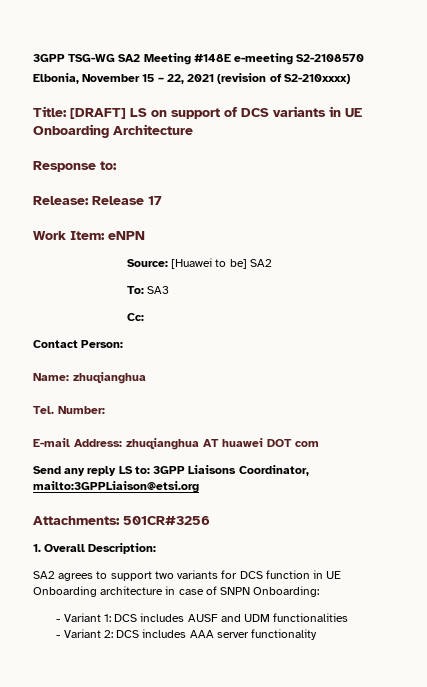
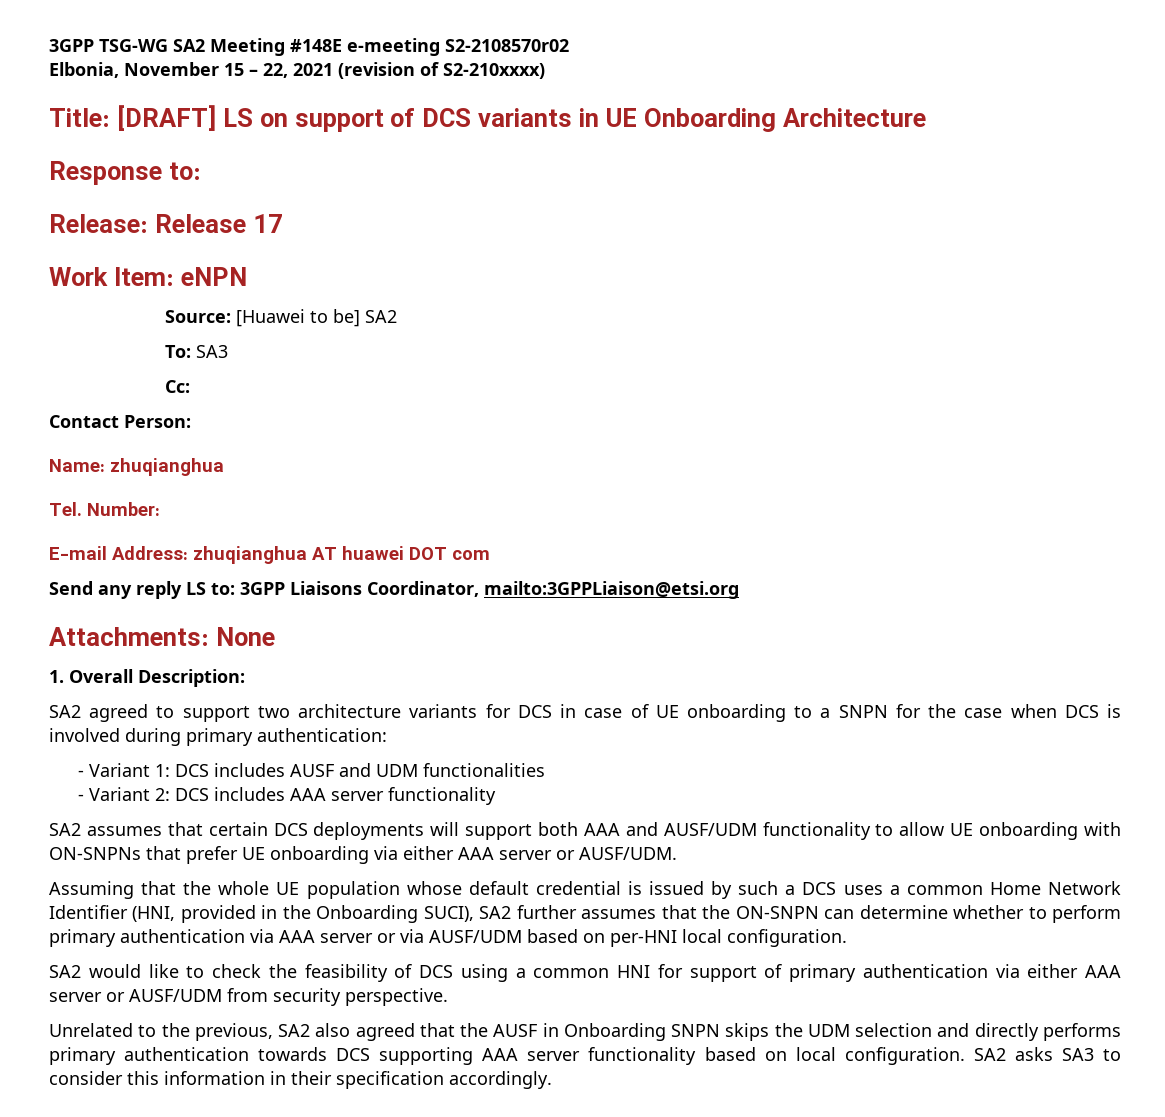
[296,54,365,62] S2-2108570 -> [445,39,569,52] S2-2108570r02
[33,516,210,525] Attachments: 501CR#3256 -> [49,627,275,646] Attachments: None
[58,573,94,581] agrees -> [89,704,149,722] agreed
(174, 575) none -> [298,704,402,718] architecture
[265,570,342,579] [33,586,320,597] function in UE Onboarding architecture in case of SNPN Onboarding: -> [560,704,1122,722] [49,728,387,746] in case of UE onboarding to a SNPN for the case when DCS is involved during primary authentication:
(318, 634) none -> [49,822,1121,840] [49,846,677,864] [49,881,1121,899] [49,905,1122,923] [49,929,847,947] [49,964,1121,982] [49,988,448,1006] [49,1023,1122,1041] [49,1047,1122,1065] [49,1071,552,1089] // SA2 assumes that certain DCS deployments will support both AAA and AUSF/UDM functionality to allow UE onboarding with ON-SNPNs that prefer UE onboarding via either AAA server or AUSF/UDM. // Assuming that the whole UE population whose default credential is issued by such a DCS uses a common Home Network Identifier (HNI, provided in the Onboarding SUCI), SA2 further assumes that the ON-SNPN can determine whether to perform primary authentication via AAA server or via AUSF/UDM based on per-HNI local configuration. // SA2 would like to check the feasibility of DCS using a common HNI for support of primary authentication via either AAA server or AUSF/UDM from security perspective. // Unrelated to the previous, SA2 also agreed that the AUSF in Onboarding SNPN skips the UDM selection and directly performs primary authentication towards DCS supporting AAA server functionality based on local configuration. SA2 asks SA3 to consider this information in their specification accordingly.

